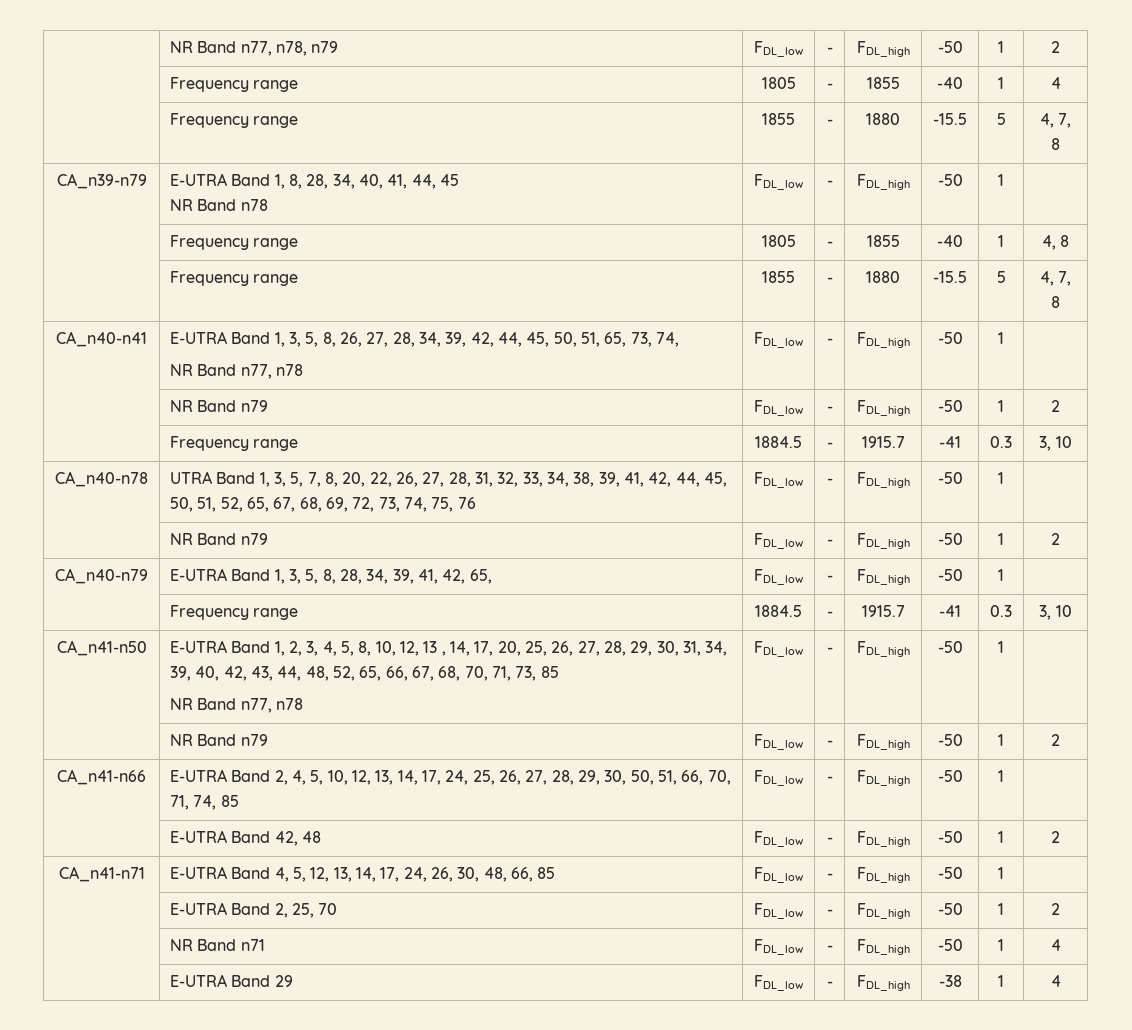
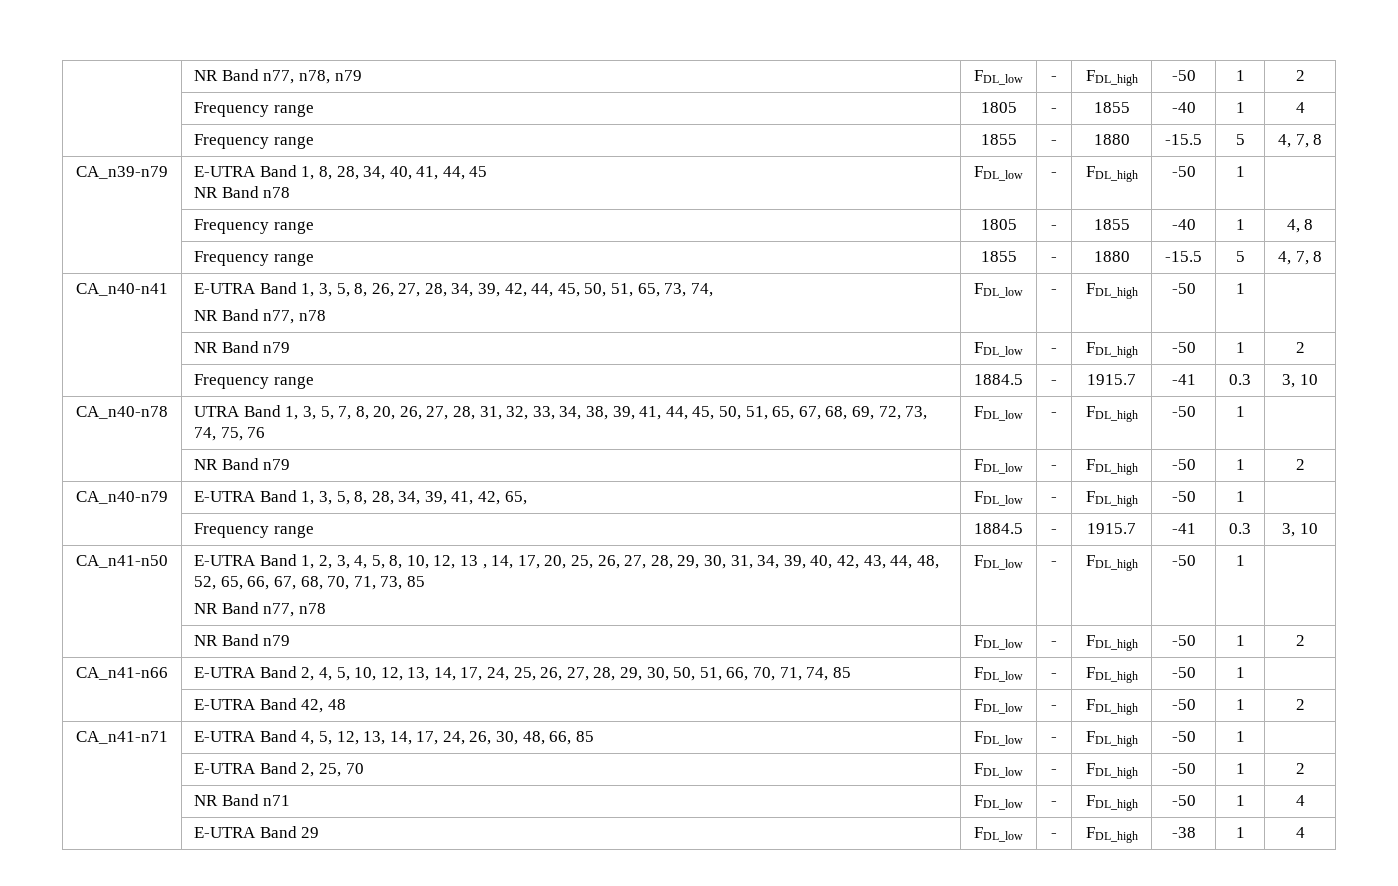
[369,472,392,487] 22, -> (396, 413) none
[648,472,727,487] [170,497,243,512] 42, 44, 45, 50, 51, 52, -> [665,406,768,420] 44, 45, 50, 51,

